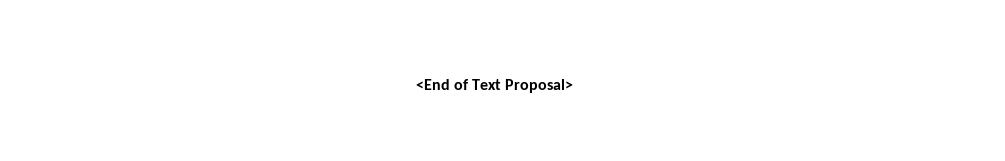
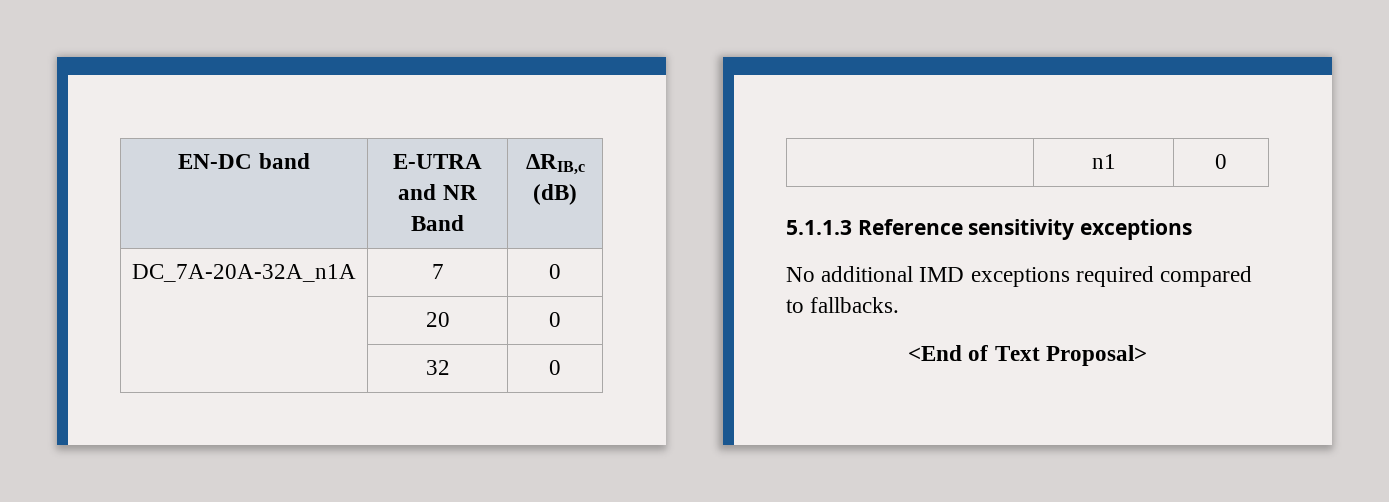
(415, 84) none -> [178,153,310,169] [393,154,482,169] [398,184,477,200] [411,215,464,231] [525,154,585,175] [533,184,577,205] [132,264,356,282] [431,264,444,279] [549,264,561,279] [425,312,450,327] [549,312,561,327] [425,360,450,375] [549,360,561,375] [1091,154,1116,169] [1215,154,1227,169] [786,219,1193,240] [786,266,1253,287] [786,297,900,313] EN-DC band | E-UTRA and NR Band | ΔRIB,c (dB) // DC_7A-20A-32A_n1A | 7 | 0 // | 20 | 0 // | 32 | 0 // | n1 | 0 // 5.1.1.3 Reference sensitivity exceptions // No additional IMD exceptions required compared to fallbacks. //

